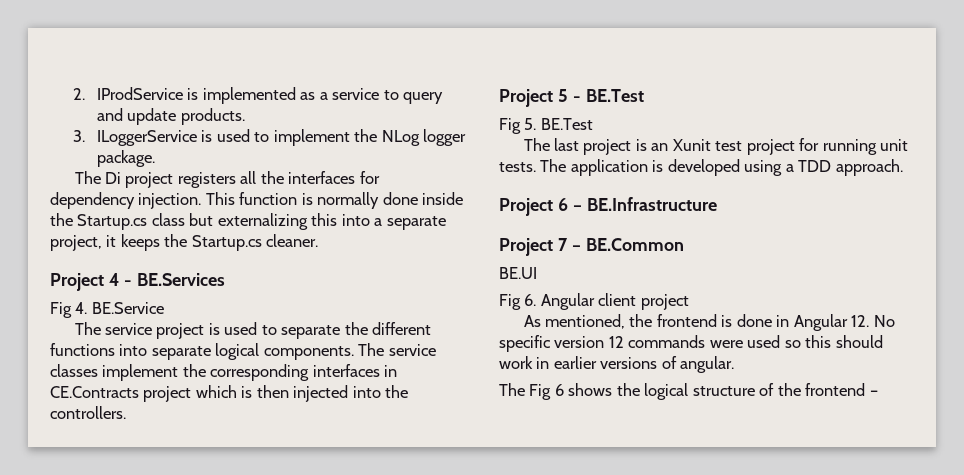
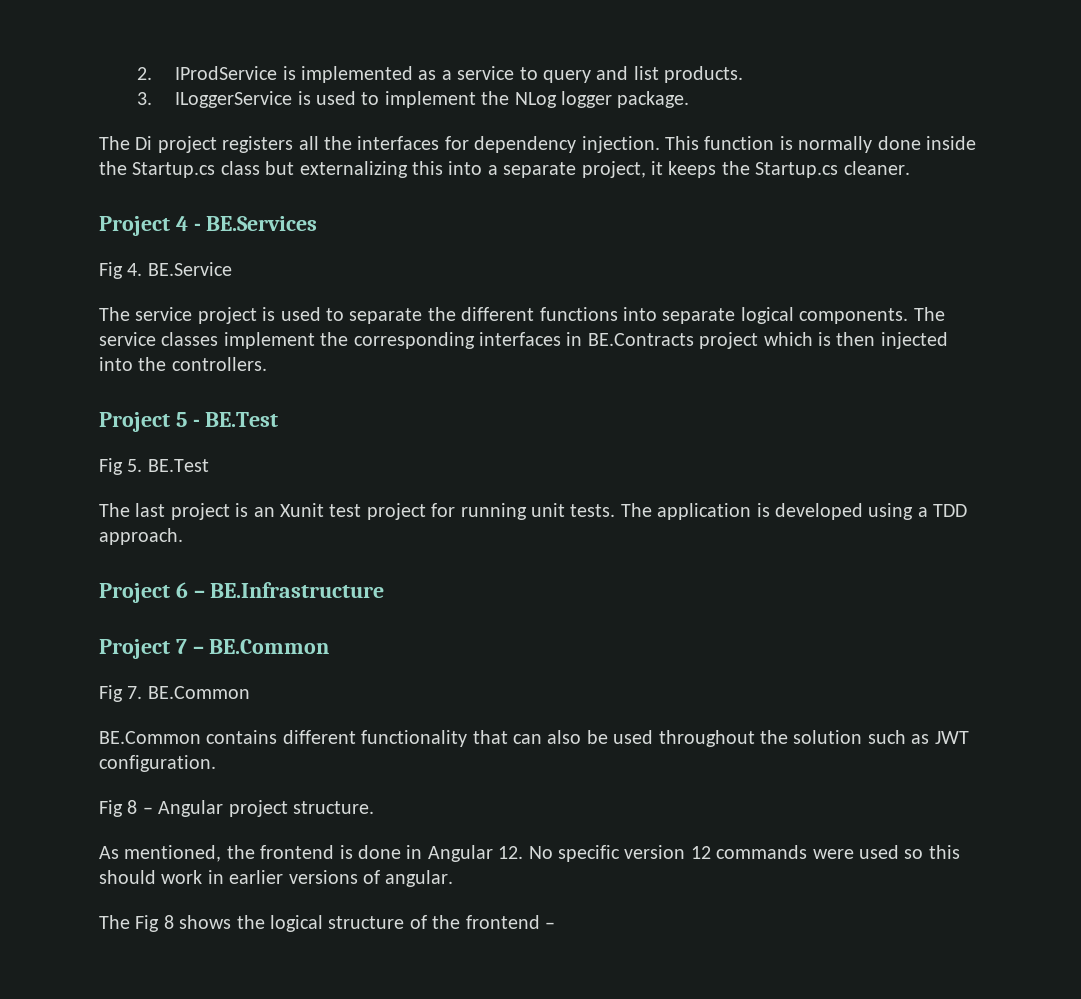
[127,108,177,125] update -> [633,66,659,80] list
[50,386,139,398] CE.Contracts -> [587,333,694,346] BE.Contracts
[499,267,537,279] [499,293,689,310] BE.UI // Fig 6. Angular client project -> [99,685,250,702] [99,730,969,747] [99,755,216,772] [99,800,374,817] Fig 7. BE.Common // BE.Common contains different functionality that can also be used throughout the solution such as JWT configuration. // Fig 8 – Angular project structure.
[554,384,564,396] 6 -> [163,915,174,929] 8

